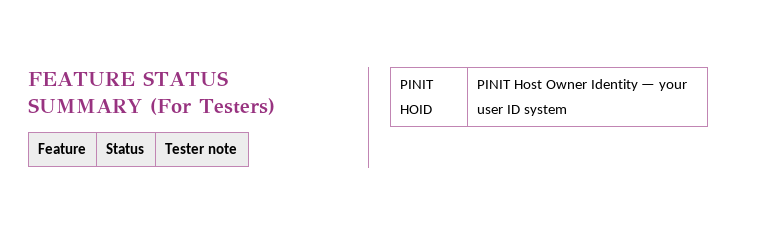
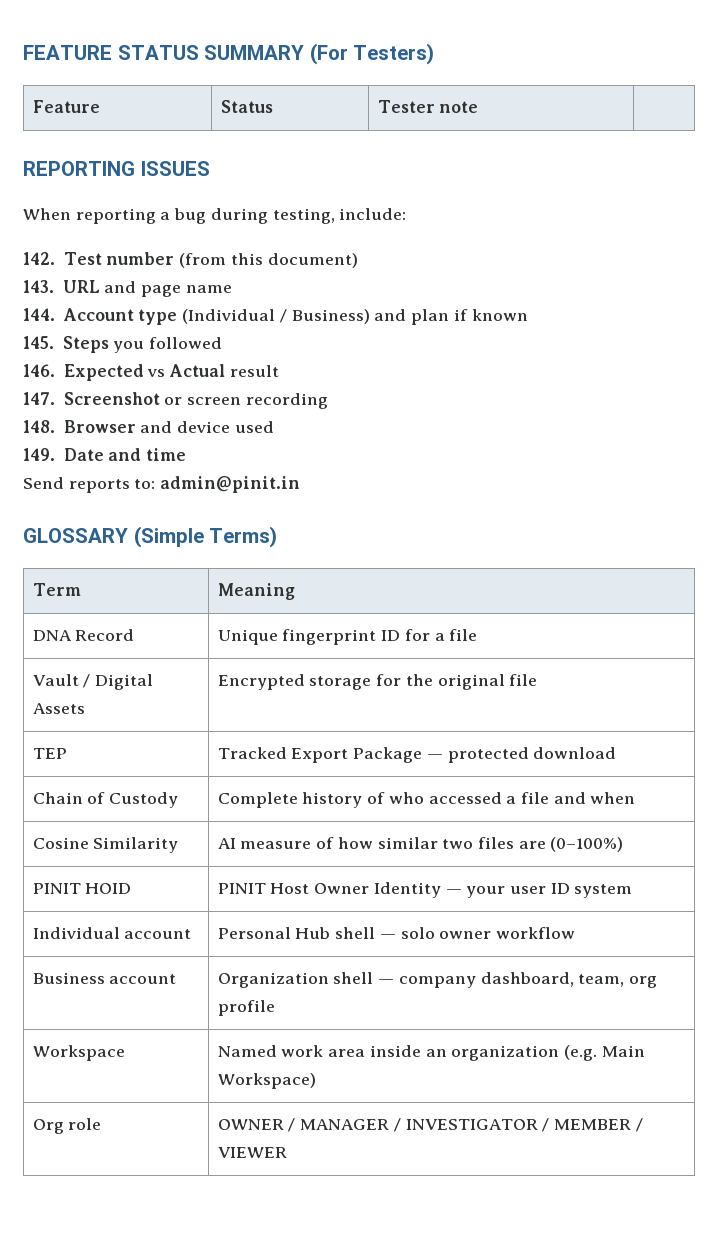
(237, 148) none -> [23,161,210,176] [23,208,407,224] [23,252,358,268] [23,280,232,297] [23,308,528,325] [23,336,223,353] [23,364,279,381] [23,392,328,409] [23,420,274,433] [23,448,187,461] [23,476,301,493] [23,526,278,548] [32,583,81,596] [217,583,295,600] [32,629,135,641] [217,629,478,645] [32,674,154,690] [32,703,85,714] [217,674,538,690] [32,748,67,759] [217,747,617,763] [32,792,179,808] [217,792,636,808] [32,837,179,853] [217,837,624,852] | // REPORTING ISSUES // When reporting a bug during testing, include: // 142. Test number (from this document) // 143. URL and page name // 144. Account type (Individual / Business) and plan if known // 145. Steps you followed // 146. Expected vs Actual result // 147. Screenshot or screen recording // 148. Browser and device used // 149. Date and time // Send reports to: admin@pinit.in // GLOSSARY (Simple Terms) // Term | Meaning // DNA Record | Unique fingerprint ID for a file // Vault / Digital Assets | Encrypted storage for the original file // TEP | Tracked Export Package — protected download // Chain of Custody | Complete history of who accessed a file and when // Cosine Similarity | AI measure of how similar two files are (0–100%)
(567, 110) none -> [32,927,192,939] [217,927,576,939] [32,972,177,984] [217,972,658,988] [217,1000,275,1016] [32,1045,125,1061] [217,1045,645,1061] [217,1073,316,1089] [32,1118,102,1134] [217,1118,643,1132] [217,1147,287,1158] // Individual account | Personal Hub shell — solo owner workflow // Business account | Organization shell — company dashboard, team, org profile // Workspace | Named work area inside an organization (e.g. Main Workspace) // Org role | OWNER / MANAGER / INVESTIGATOR / MEMBER / VIEWER

